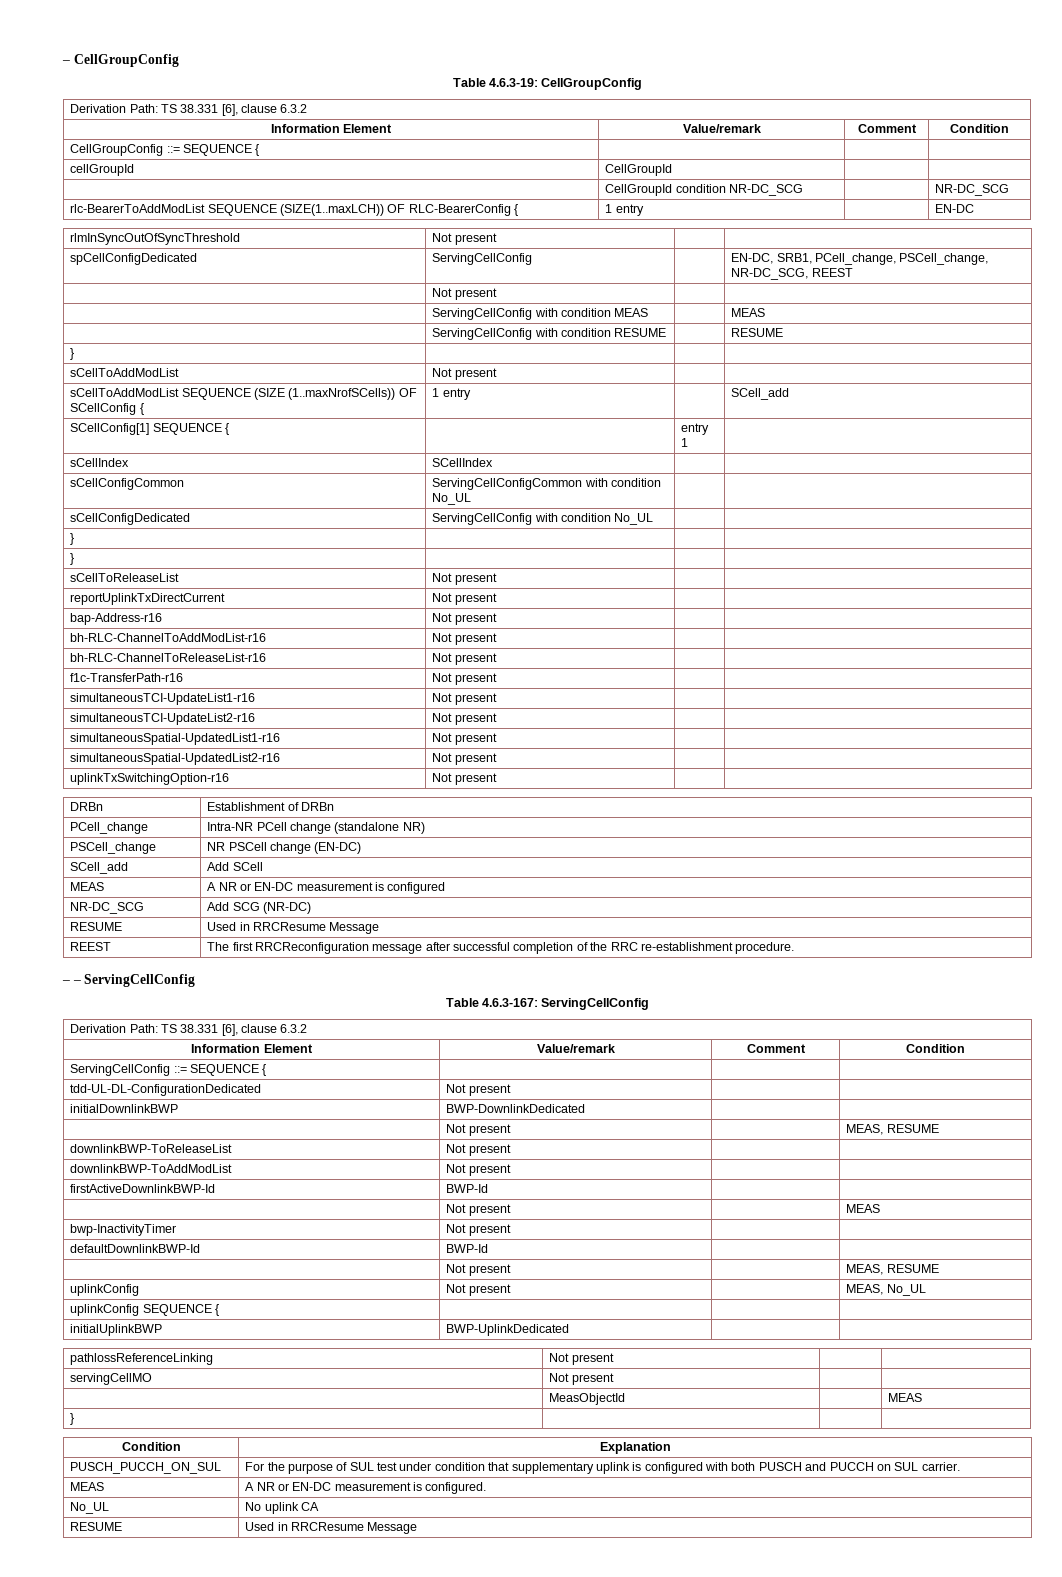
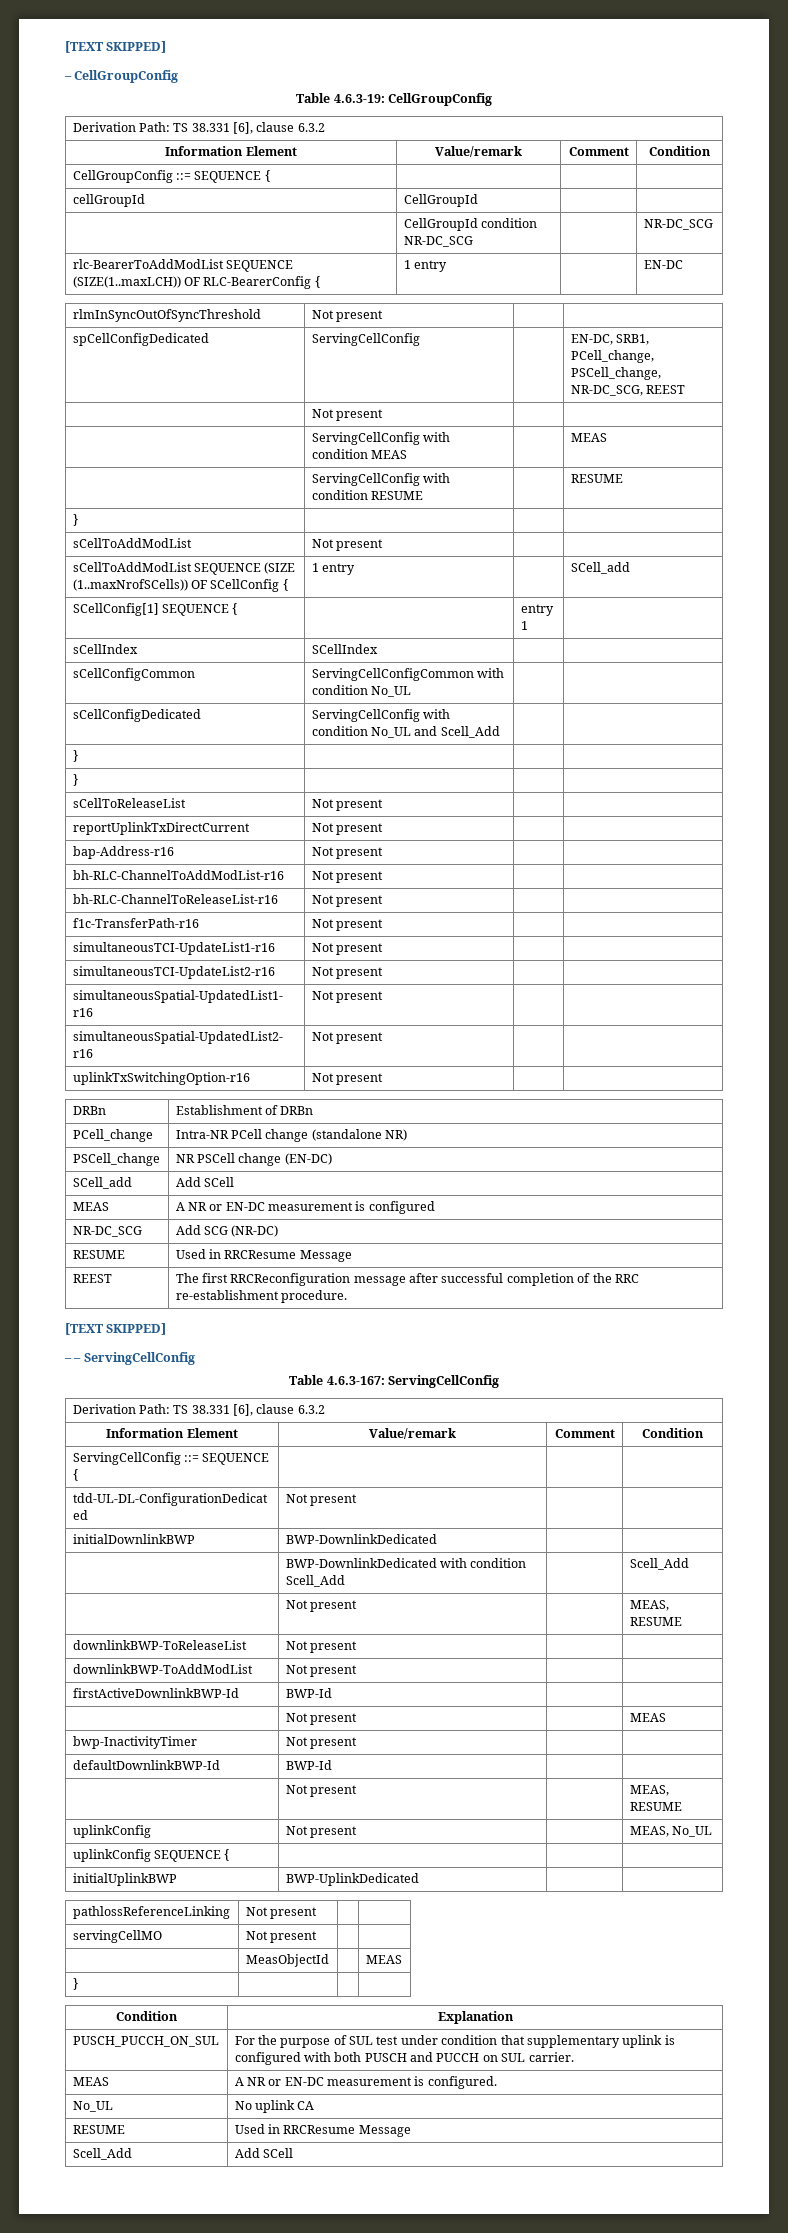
(62, 62) none -> [65,41,167,53] [TEXT SKIPPED] //
(654, 519) none -> [414,726,500,738] and Scell_Add
(795, 948) none -> [65,1323,167,1335] // [TEXT SKIPPED]
(586, 1108) none -> [285,1558,527,1568] [285,1575,345,1587] [629,1558,689,1570] // | BWP-DownlinkDedicated with condition Scell_Add | | Scell_Add
(418, 1528) none -> [72,2148,132,2160] [234,2148,293,2158] // Scell_Add | Add SCell

